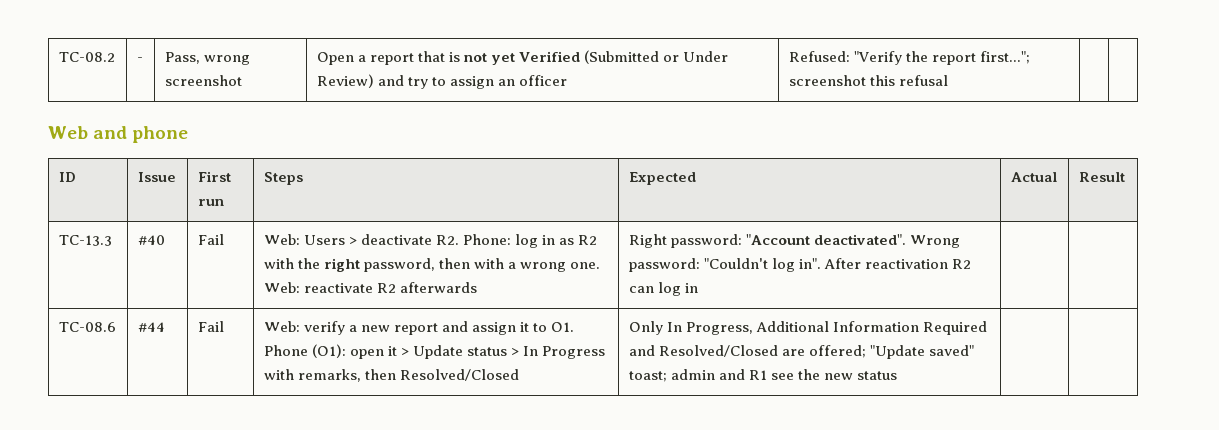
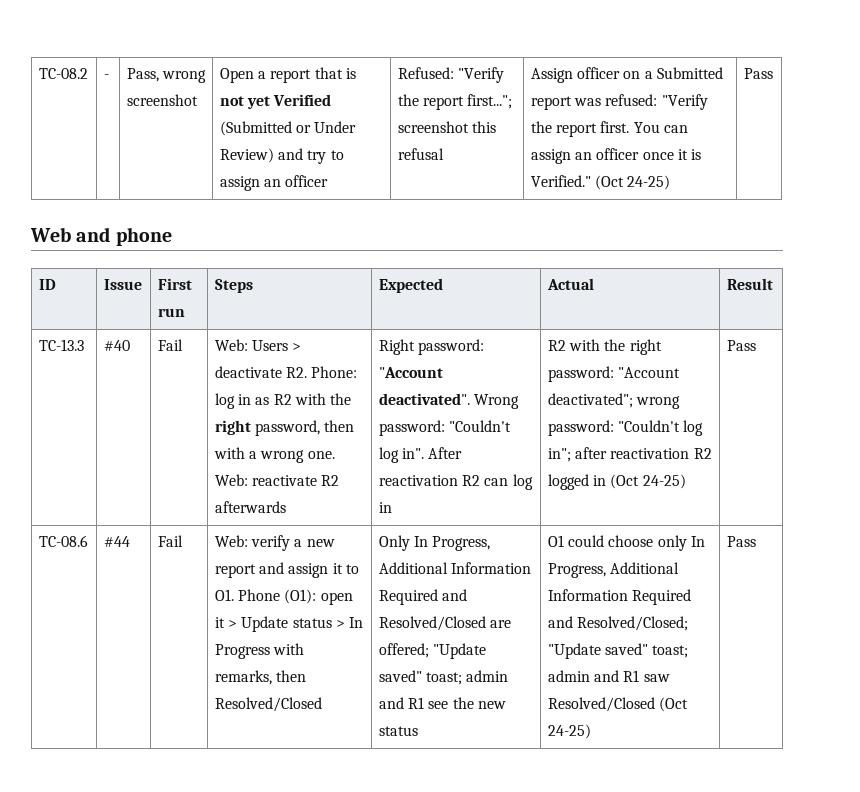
(948, 80) | -> [530,67,723,83] [530,94,708,110] [530,121,688,137] [530,148,702,164] [530,175,671,190] [743,68,773,79] Assign officer on a Submitted report was refused: "Verify the report first. You can assign an officer once it is Verified." (Oct 24-25) | Pass
(698, 288) | -> [547,339,662,355] [547,366,681,382] [547,393,681,409] [547,420,704,436] [547,447,712,462] [547,474,686,490] [726,340,756,351] R2 with the right password: "Account deactivated"; wrong password: "Couldn't log in"; after reactivation R2 logged in (Oct 24-25) | Pass
(897, 375) | -> [547,535,705,551] [547,562,680,578] [547,589,692,605] [547,616,689,631] [547,643,689,659] [547,670,670,682] [547,697,689,712] [547,724,591,739] [726,536,756,547] O1 could choose only In Progress, Additional Information Required and Resolved/Closed; "Update saved" toast; admin and R1 saw Resolved/Closed (Oct 24-25) | Pass

